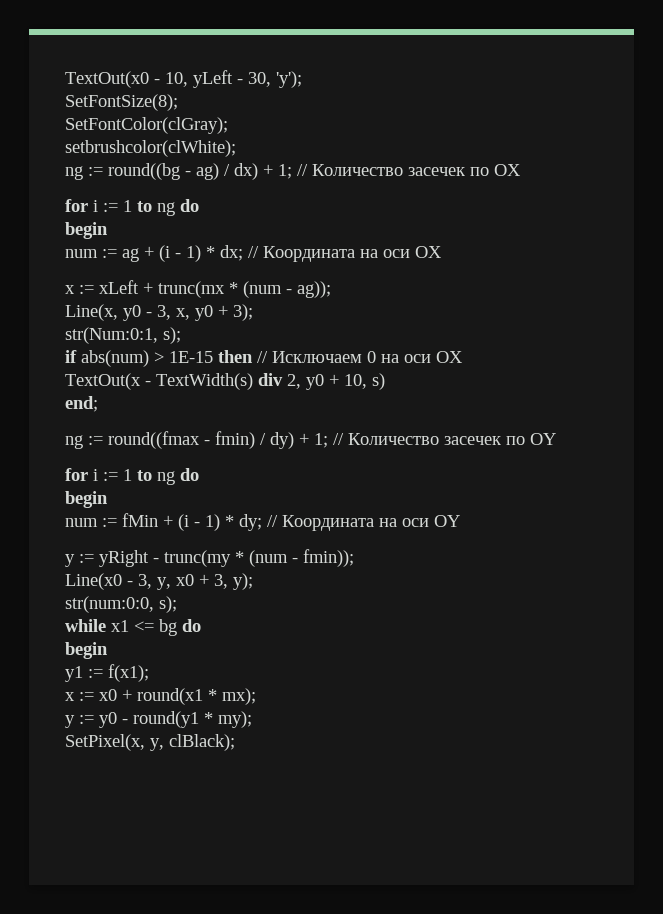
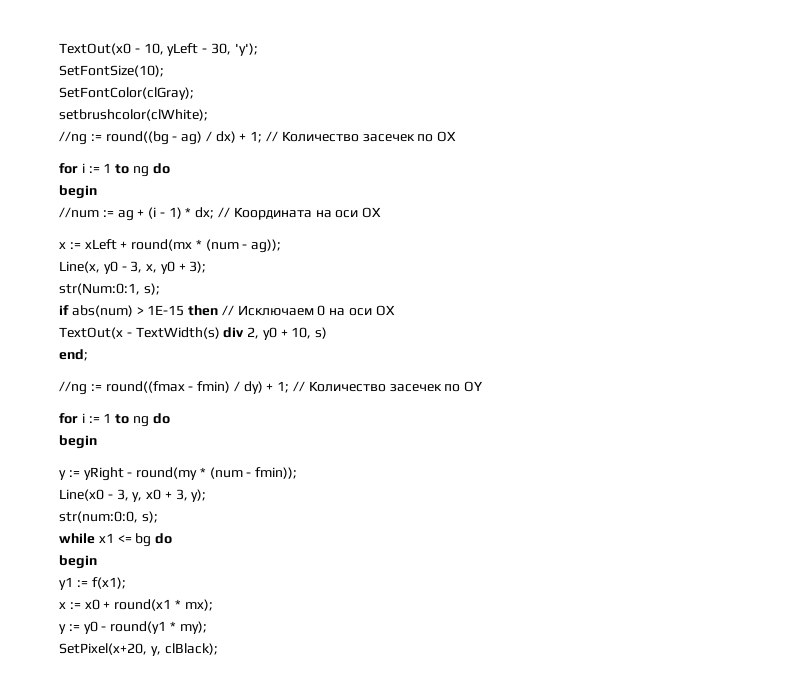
[65,94,178,111] SetFontSize(8); -> [59,65,164,77] SetFontSize(10);
[65,166,83,180] ng -> [59,131,87,145] //ng
[65,249,98,258] num -> [59,207,99,218] //num
[158,281,225,298] trunc(mx -> [131,239,193,251] round(mx
[65,435,83,449] ng -> [59,381,87,395] //ng
[65,513,460,531] // num := fMin + (i - 1) * dy; // Координата на оси OY -> (97, 442) none
[164,550,231,567] trunc(my -> [136,467,198,480] round(my
[65,734,145,751] SetPixel(x, -> [59,643,147,655] SetPixel(x+20,

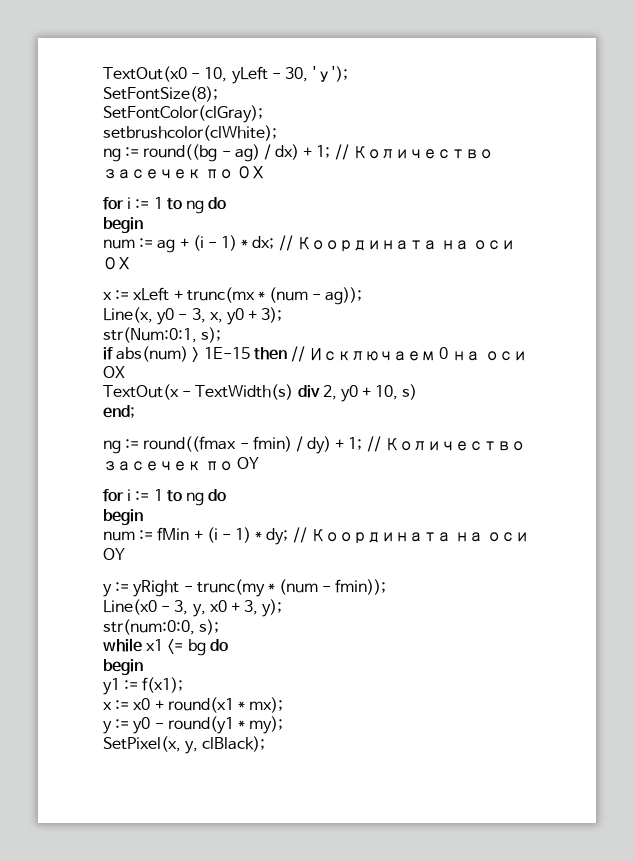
[59,65,164,77] SetFontSize(10); -> [103,86,218,102] SetFontSize(8);
[59,131,87,145] //ng -> [103,148,121,162] ng
[59,207,99,218] //num -> [103,239,135,249] num
[131,239,193,251] round(mx -> [186,287,255,303] trunc(mx
[59,381,87,395] //ng -> [103,440,121,454] ng
(97, 442) none -> [103,527,530,545] [103,548,125,560] // num := fMin + (i - 1) * dy; // Координата на оси OY
[136,467,198,480] round(my -> [196,579,265,597] trunc(my
[59,643,147,655] SetPixel(x+20, -> [103,736,181,752] SetPixel(x,

